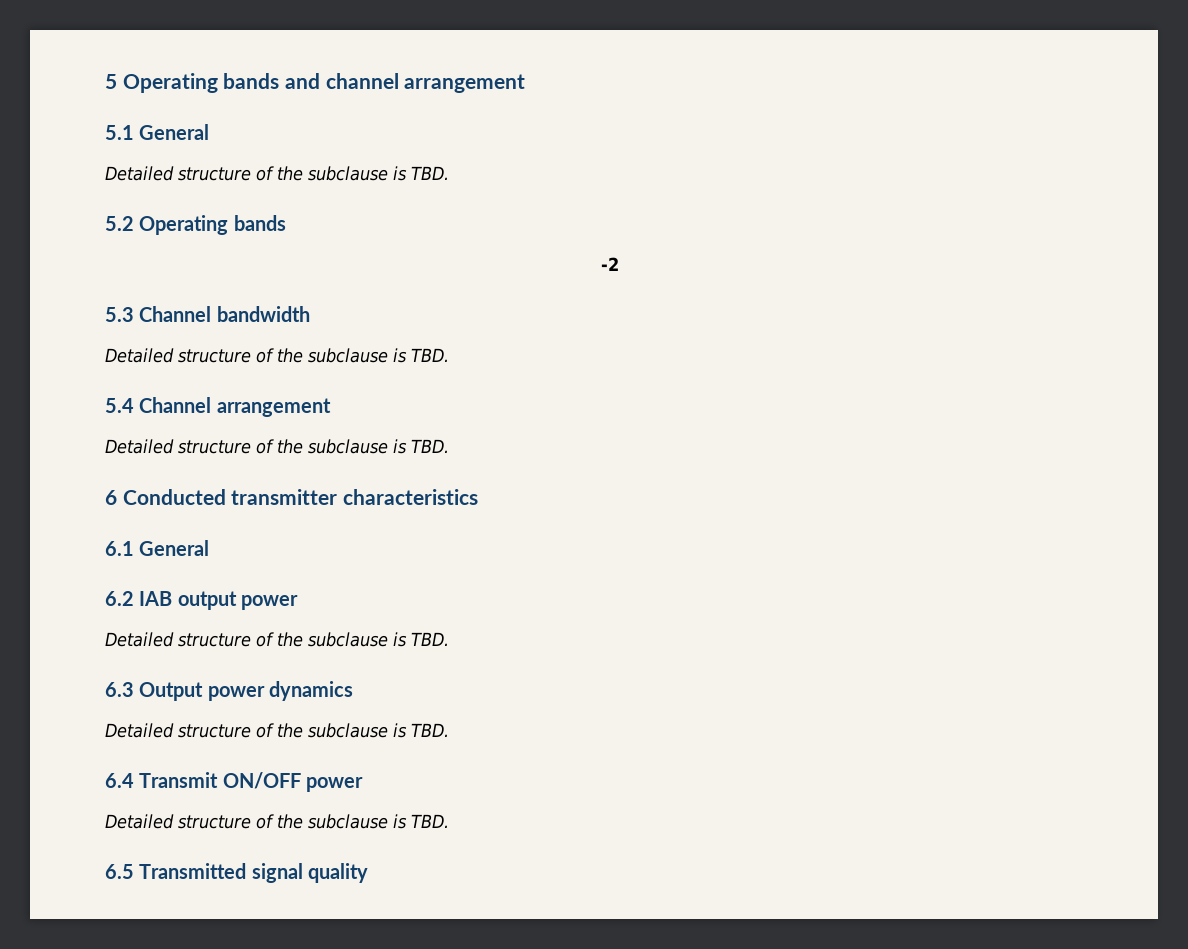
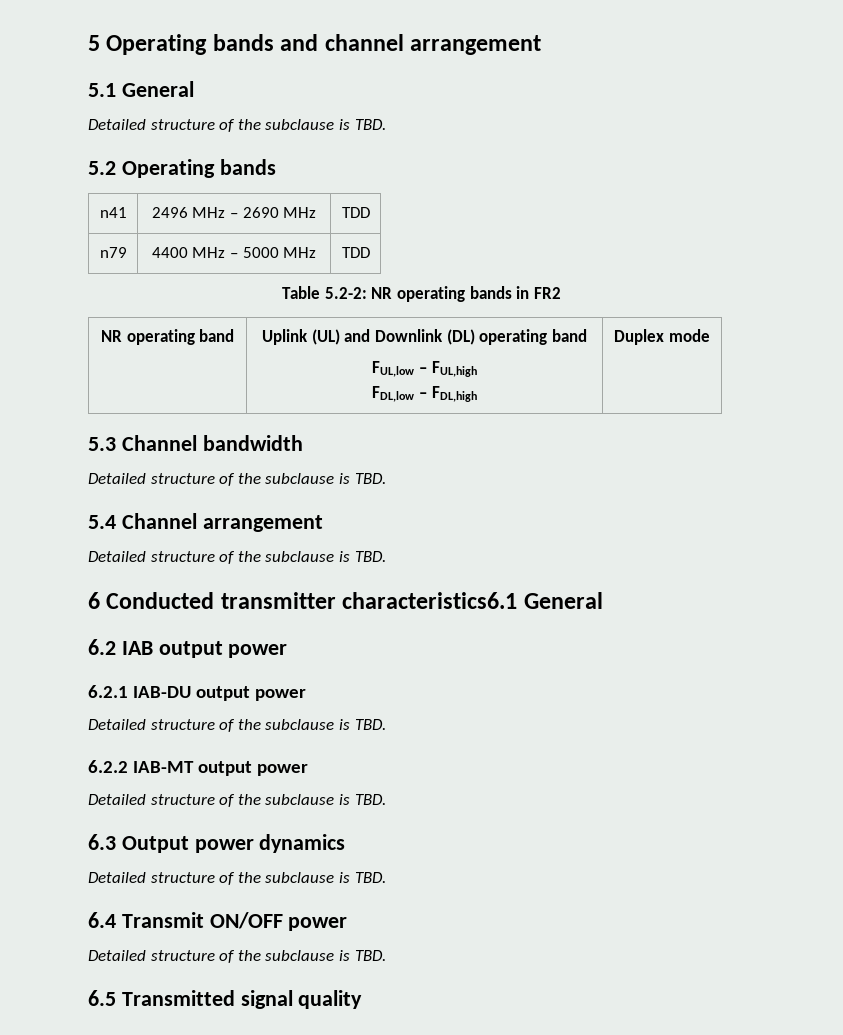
[601,257,619,271] // -2 -> [99,207,127,218] [151,207,317,218] [341,207,370,218] [99,247,127,258] [151,247,317,258] [341,247,370,258] [282,286,561,302] [100,329,235,345] [262,329,587,345] [372,361,477,377] [372,386,477,402] [614,329,710,345] // n41 | 2496 MHz – 2690 MHz | TDD // n79 | 4400 MHz – 5000 MHz | TDD // Table 5.2-2: NR operating bands in FR2 // NR operating band | Uplink (UL) and Downlink (DL) operating band // FUL,low – FUL,high // FDL,low – FDL,high | Duplex mode
[343,489,479,505] [105,541,134,556] characteristics // 6.1 -> [342,592,518,609] characteristics6.1
(299, 602) none -> [88,685,307,701] [88,719,386,732] [88,760,309,776] // 6.2.1 IAB-DU output power // Detailed structure of the subclause is TBD. // 6.2.2 IAB-MT output power

